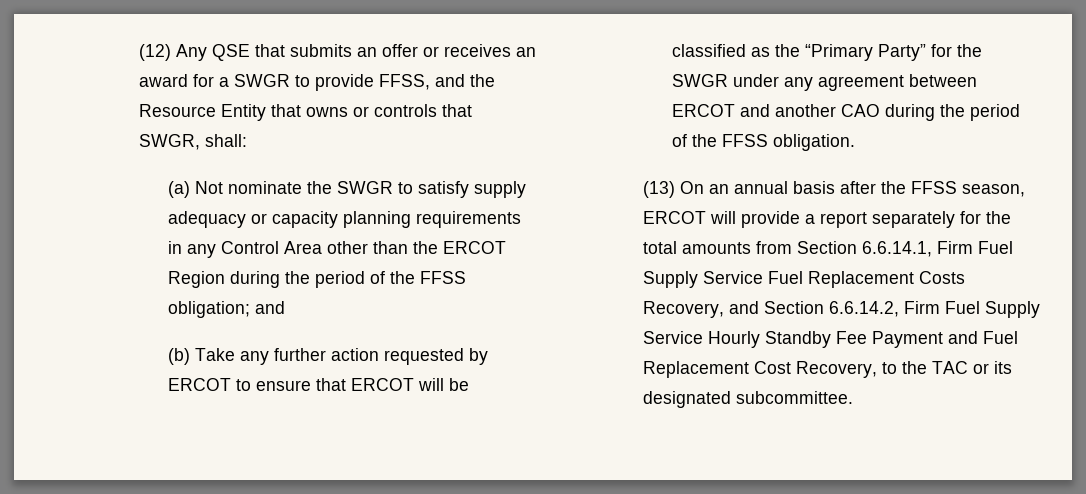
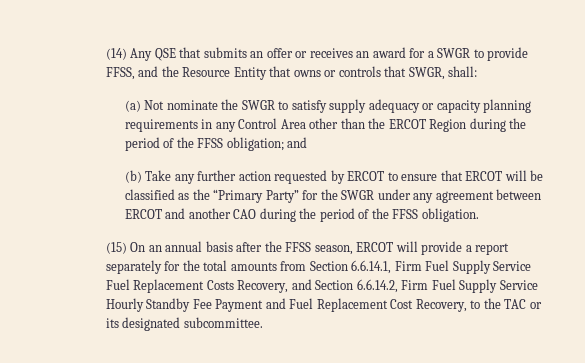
[138,44,171,61] (12) -> [105,48,127,60] (14)
[642,181,675,198] (13) -> [105,242,127,254] (15)

